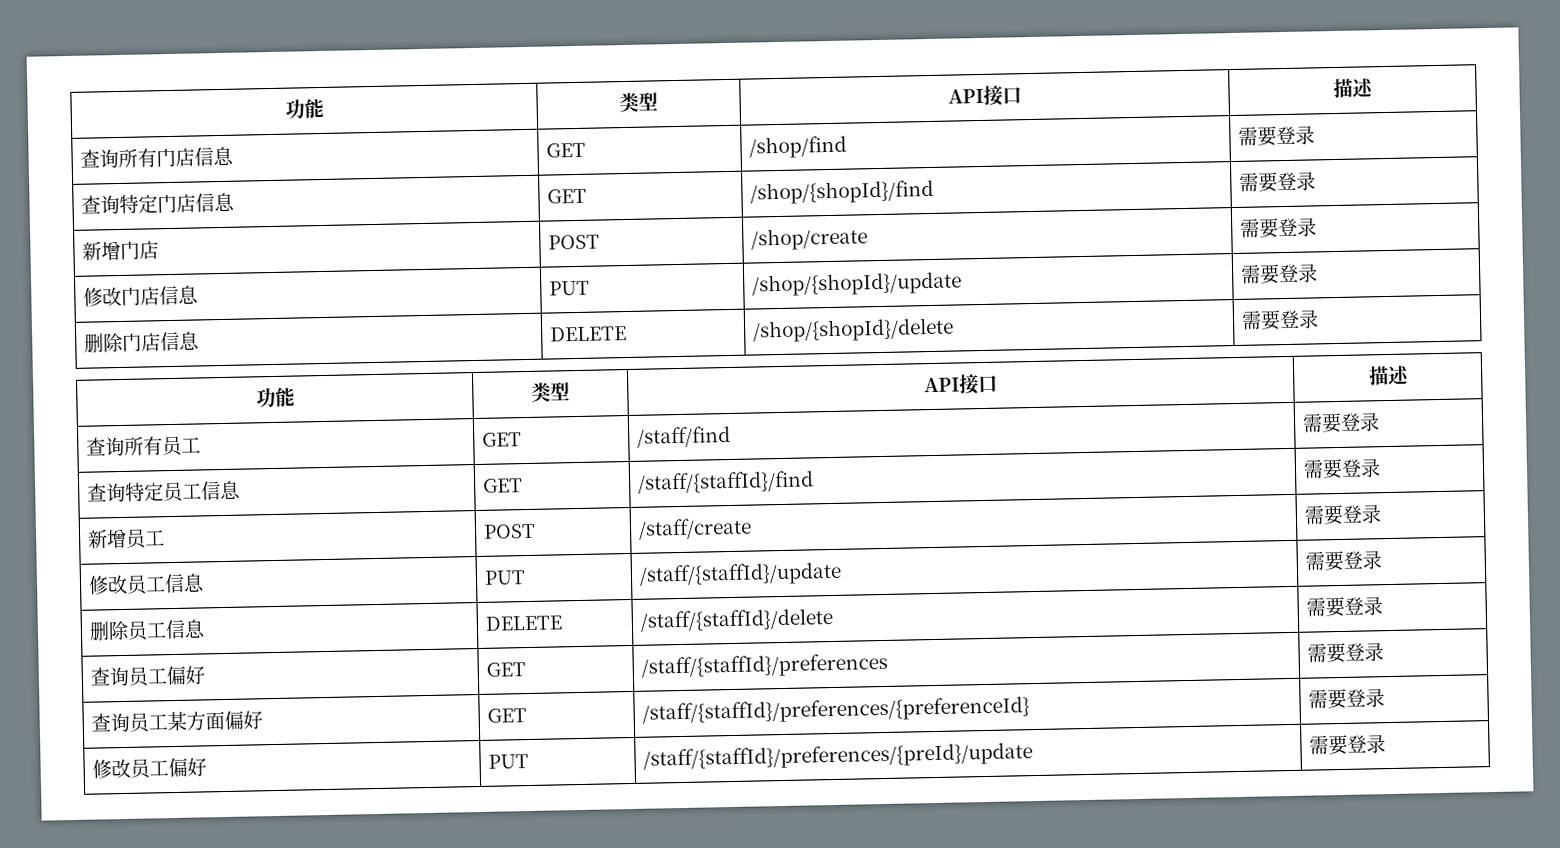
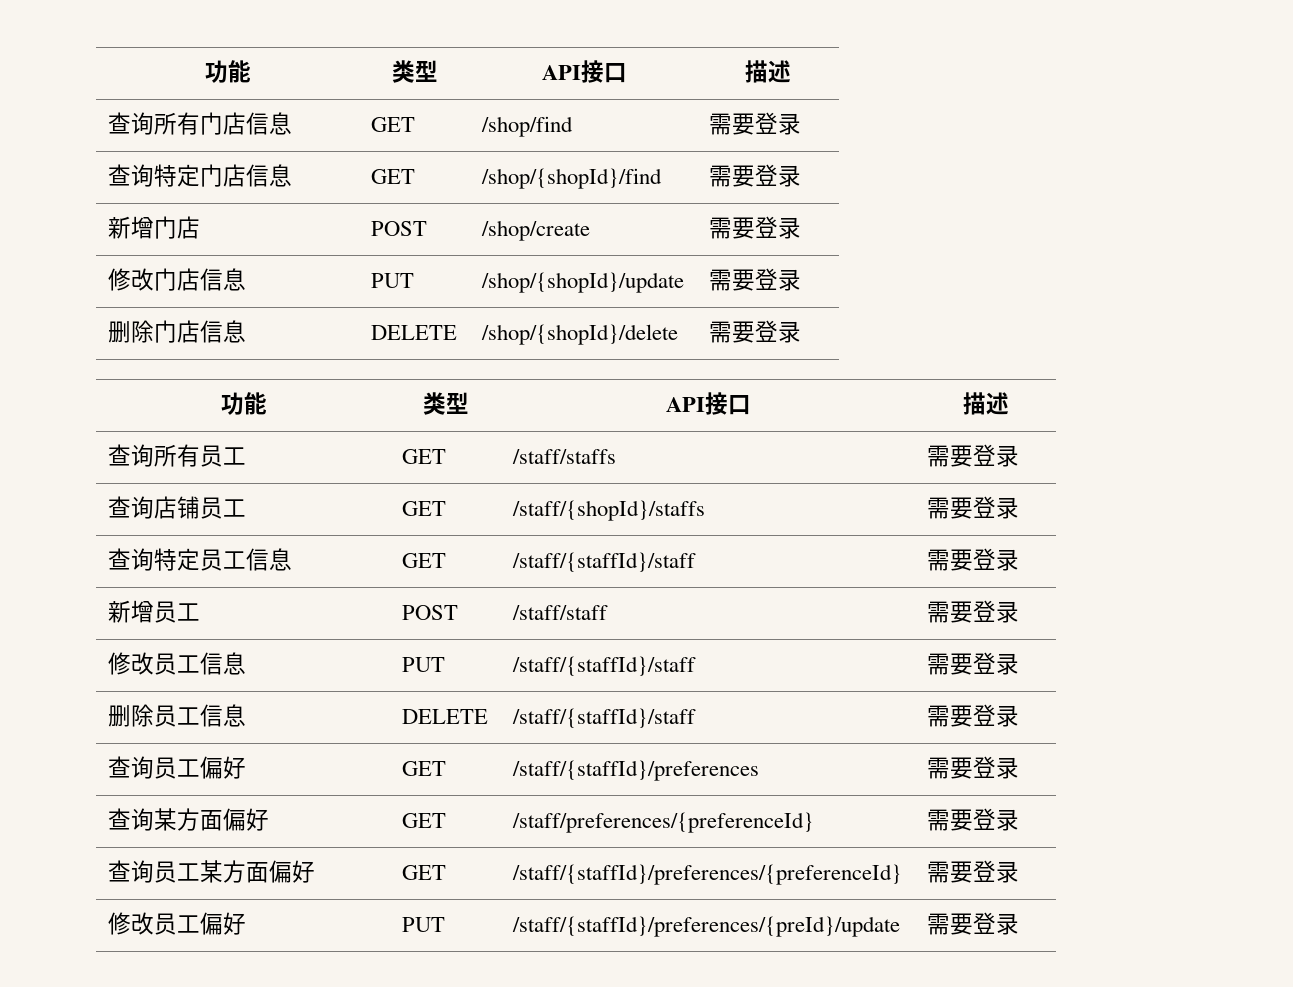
[637,425,732,448] /staff/find -> [511,449,616,464] [926,444,1019,467] [107,496,246,519] [401,501,446,516] [511,500,705,521] /staff/staffs | 需要登录 // 查询店铺员工 | GET | /staff/{shopId}/staffs
[637,470,815,494] /staff/{staffId}/find -> [511,552,696,572] /staff/{staffId}/staff
[638,517,753,540] /staff/create -> [511,605,608,620] /staff/staff
[639,561,843,587] /staff/{staffId}/update -> [511,656,696,676] /staff/{staffId}/staff
[640,607,835,632] /staff/{staffId}/delete -> [511,708,696,728] /staff/{staffId}/staff
(1385, 652) none -> [107,808,269,831] [401,813,446,828] [511,812,814,833] [926,808,1019,831] // 查询某方面偏好 | GET | /staff/preferences/{preferenceId} | 需要登录

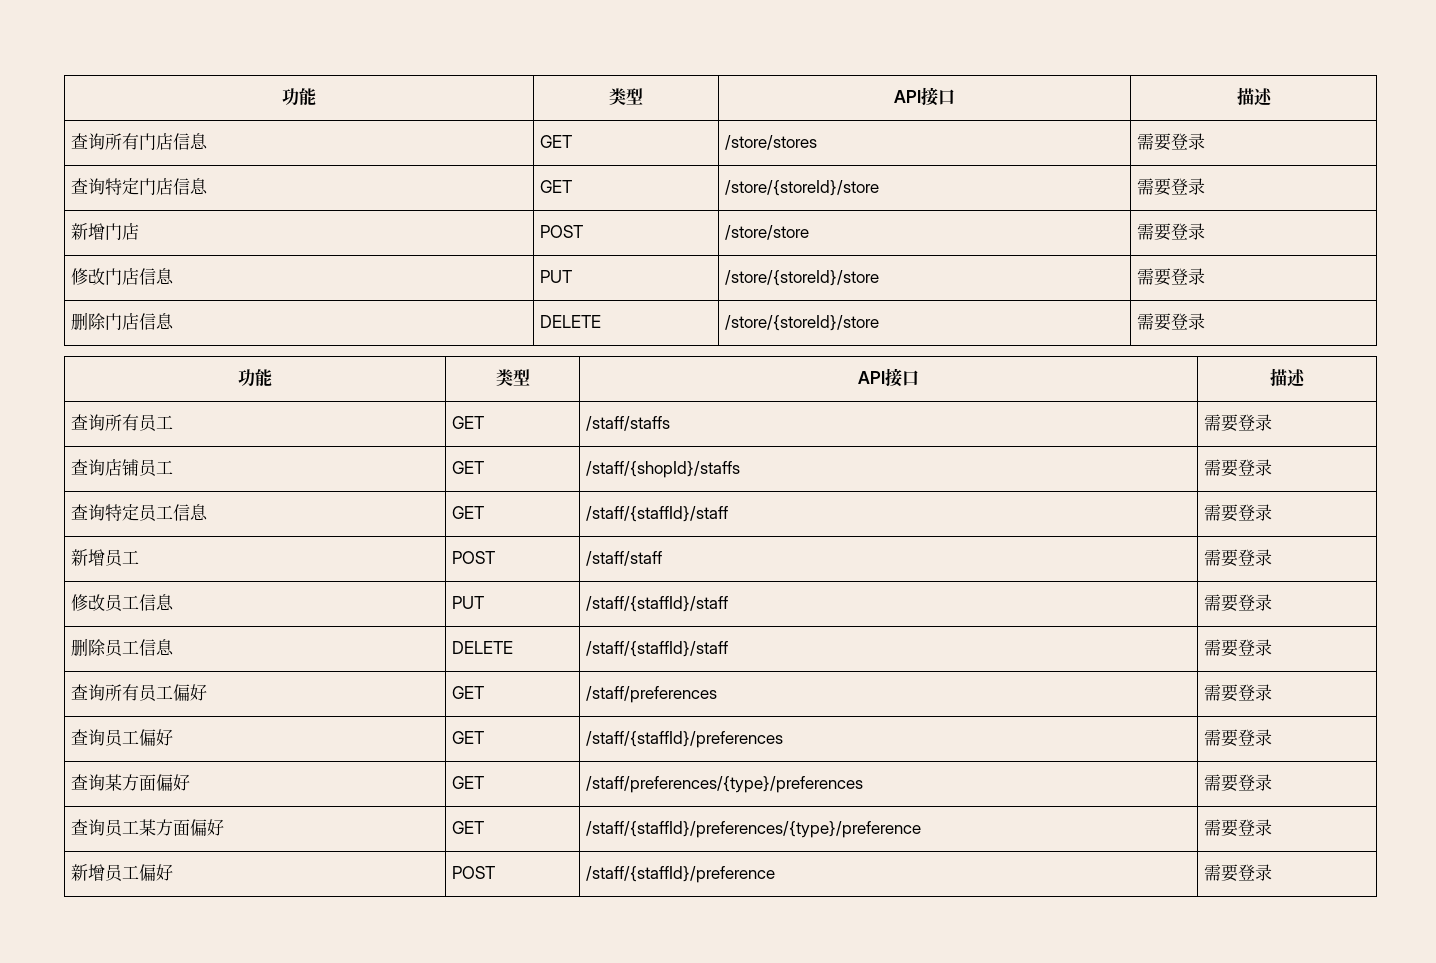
[480,116,573,137] /shop/find -> [724,135,817,150] /store/stores
[480,168,662,189] /shop/{shopId}/find -> [724,180,879,196] /store/{storeId}/store
[480,220,590,241] /shop/create -> [724,225,809,240] /store/store
[480,272,684,293] /shop/{shopId}/update -> [724,270,879,286] /store/{storeId}/store
[480,324,678,345] /shop/{shopId}/delete -> [724,315,879,331] /store/{storeId}/store
(1019, 716) none -> [70,684,207,702] [451,686,484,699] [585,686,717,703] [1203,684,1272,702] // 查询所有员工偏好 | GET | /staff/preferences | 需要登录
[511,812,814,833] /staff/preferences/{preferenceId} -> [585,776,863,793] /staff/preferences/{type}/preferences
[511,864,902,885] [926,860,1019,883] [107,912,246,935] [401,917,445,932] [511,916,900,937] /staff/{staffId}/preferences/{preferenceId} | 需要登录 // 修改员工偏好 | PUT | /staff/{staffId}/preferences/{preId}/update -> [585,821,921,838] [1203,819,1272,837] [70,864,173,882] [451,866,495,879] [585,866,775,883] /staff/{staffId}/preferences/{type}/preference | 需要登录 // 新增员工偏好 | POST | /staff/{staffId}/preference

